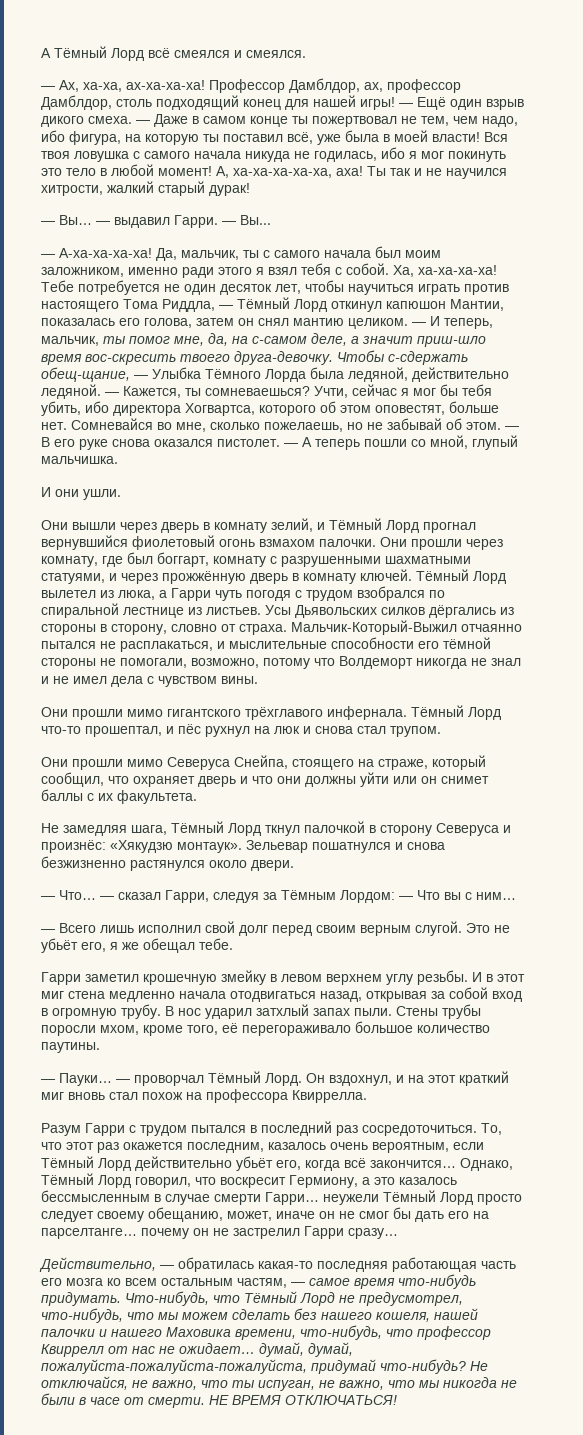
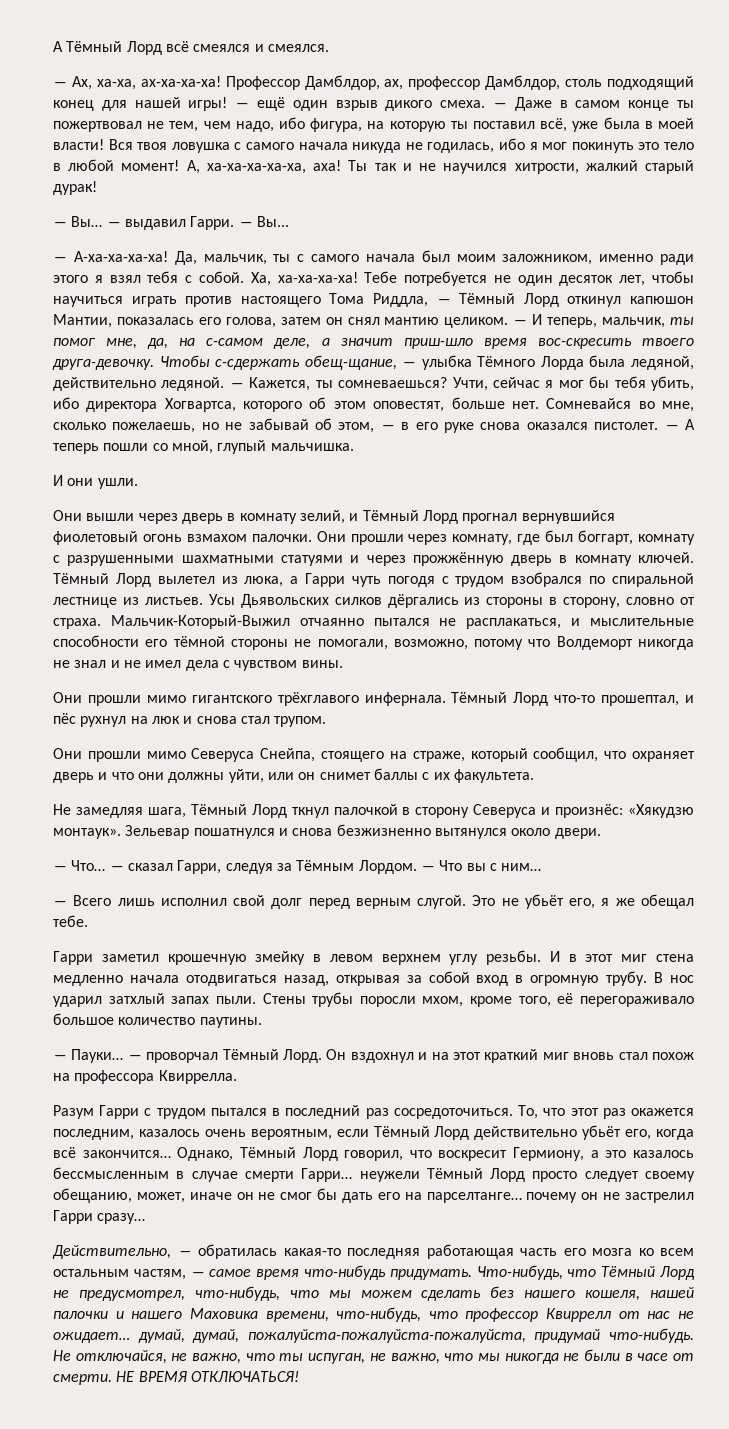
[417,97,446,110] Ещё -> [257,97,285,111] ещё
[152,367,201,379] Улыбка -> [421,355,472,370] улыбка
[466,422,519,430] [41,437,50,447] этом. ― В -> [338,422,410,433] этом, ― в
[41,573,105,584] статуями, -> [280,555,343,566] статуями
[360,772,389,787] уйти -> [228,769,264,783] уйти,
[130,860,205,871] растянулся -> [434,828,507,839] вытянулся
[340,890,395,903] Лордом: -> [358,860,417,874] Лордом.
[316,925,356,933] своим -> (350, 903) none
[329,1075,392,1086] вздохнул, -> [350,1052,414,1063] вздохнул
[380,1359,466,1374] что-нибудь? -> [609,1328,694,1343] что-нибудь.

